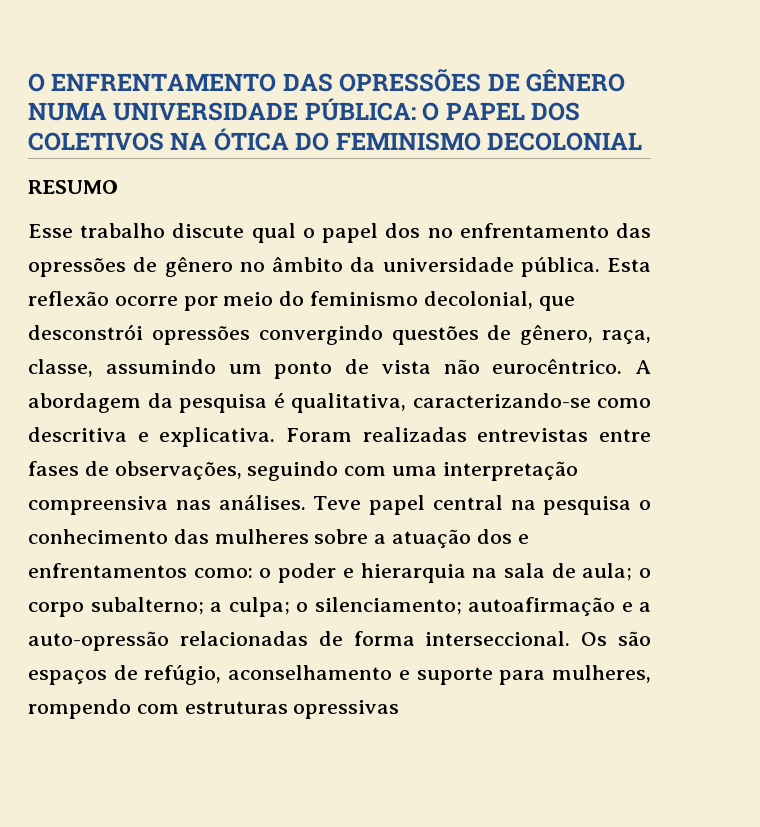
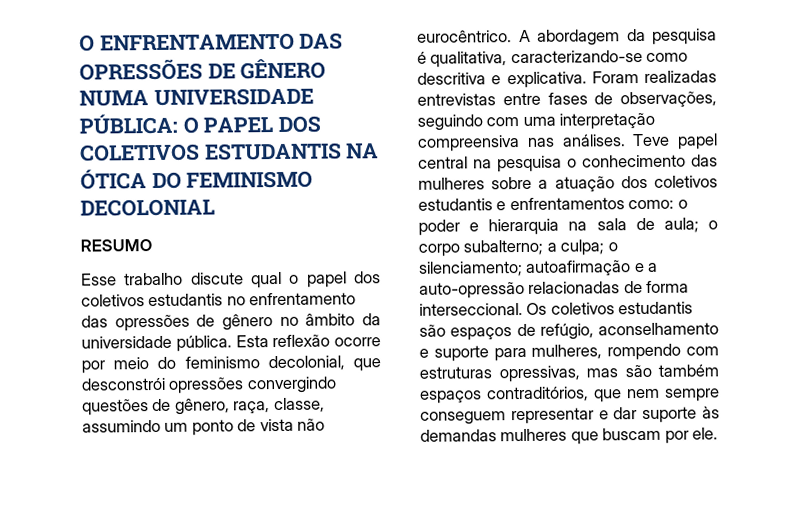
(164, 141) none -> [204,142,342,161] ESTUDANTIS
(421, 230) none -> [81,293,224,307] coletivos estudantis
(512, 536) none -> [654,175,718,188] [418,198,493,211] coletivos estudantis
(608, 639) none -> [550,301,694,315] coletivos estudantis
[293,700,400,719] opressivas -> [498,364,719,383] [420,386,720,404] [420,406,720,425] [420,427,719,445] opressivas, mas são também espaços contraditórios, que nem sempre conseguem representar e dar suporte às demandas mulheres que buscam por ele.

